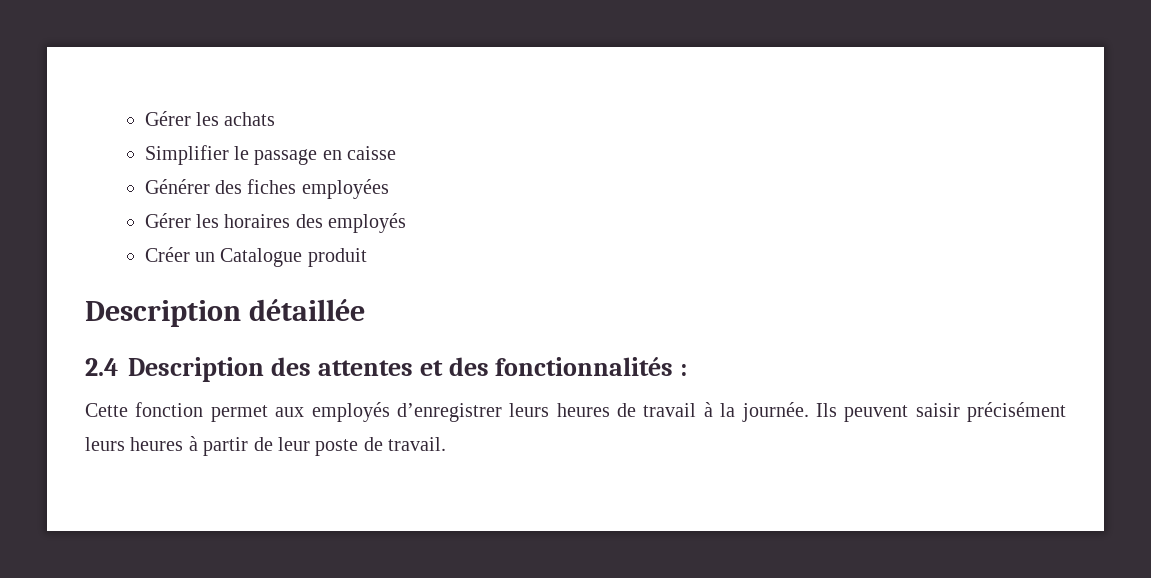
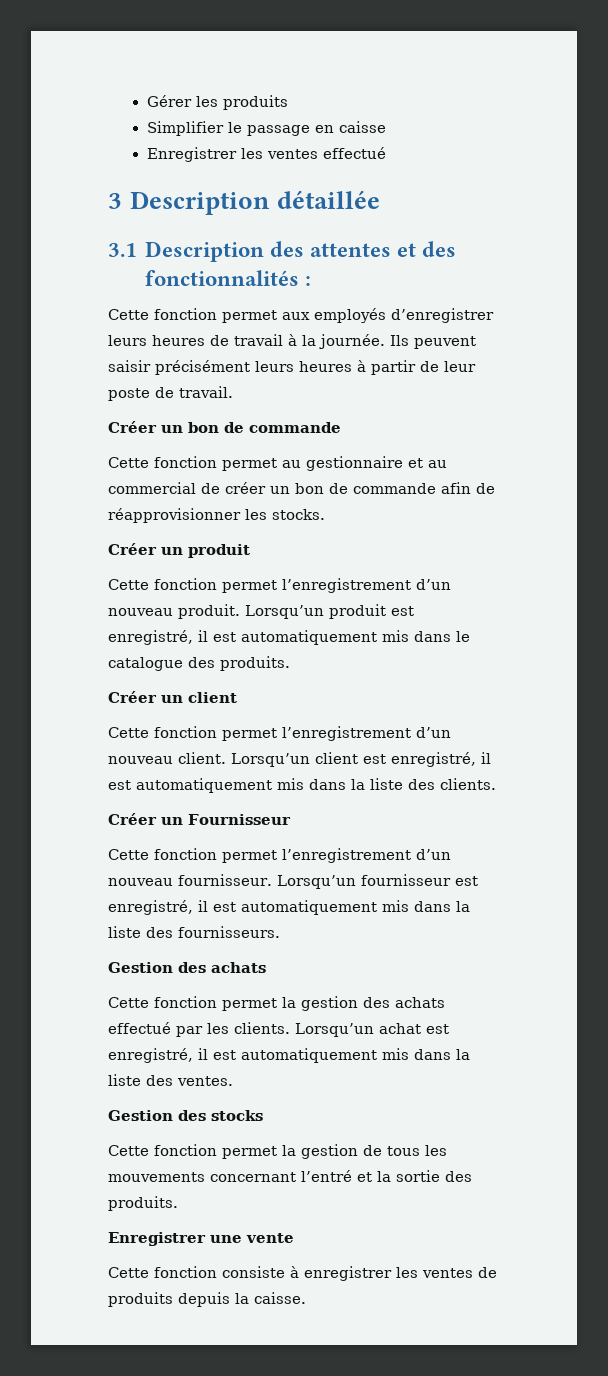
[144,111,276,126] Gérer les achats -> [146,95,288,110] Gérer les produits
[144,179,389,199] [144,213,407,233] [144,247,367,267] Générer des fiches employées // Gérer les horaires des employés // Créer un Catalogue produit // -> [146,147,386,162] [108,193,122,209] Enregistrer les ventes effectué // 3
[85,358,118,376] 2.4 -> [108,243,137,257] 3.1
(447, 444) none -> [108,421,341,433] [108,456,447,471] [108,482,495,494] [108,508,325,523] [108,543,250,558] [108,578,451,593] [108,604,414,619] [108,630,470,645] [108,656,290,671] [108,691,237,703] [108,726,451,741] [108,752,491,767] [108,778,496,793] [108,813,291,825] [108,848,451,863] [108,874,478,889] [108,900,470,915] [108,926,280,938] [108,962,266,973] [108,996,445,1011] [108,1022,449,1037] [108,1048,470,1063] [108,1074,233,1086] [108,1110,263,1121] [108,1144,447,1159] [108,1170,472,1182] [108,1196,178,1211] [108,1232,294,1246] [108,1266,497,1281] [108,1292,306,1307] // Créer un bon de commande // Cette fonction permet au gestionnaire et au commercial de créer un bon de commande afin de réapprovisionner les stocks. // Créer un produit // Cette fonction permet l’enregistrement d’un nouveau produit. Lorsqu’un produit est enregistré, il est automatiquement mis dans le catalogue des produits. // Créer un client // Cette fonction permet l’enregistrement d’un nouveau client. Lorsqu’un client est enregistré, il est automatiquement mis dans la liste des clients. // Créer un Fournisseur // Cette fonction permet l’enregistrement d’un nouveau fournisseur. Lorsqu’un fournisseur est enregistré, il est automatiquement mis dans la liste des fournisseurs. // Gestion des achats // Cette fonction permet la gestion des achats effectué par les clients. Lorsqu’un achat est enregistré, il est automatiquement mis dans la liste des ventes. // Gestion des stocks // Cette fonction permet la gestion de tous les mouvements concernant l’entré et la sortie des produits. // Enregistrer une vente // Cette fonction consiste à enregistrer les ventes de produits depuis la caisse.

